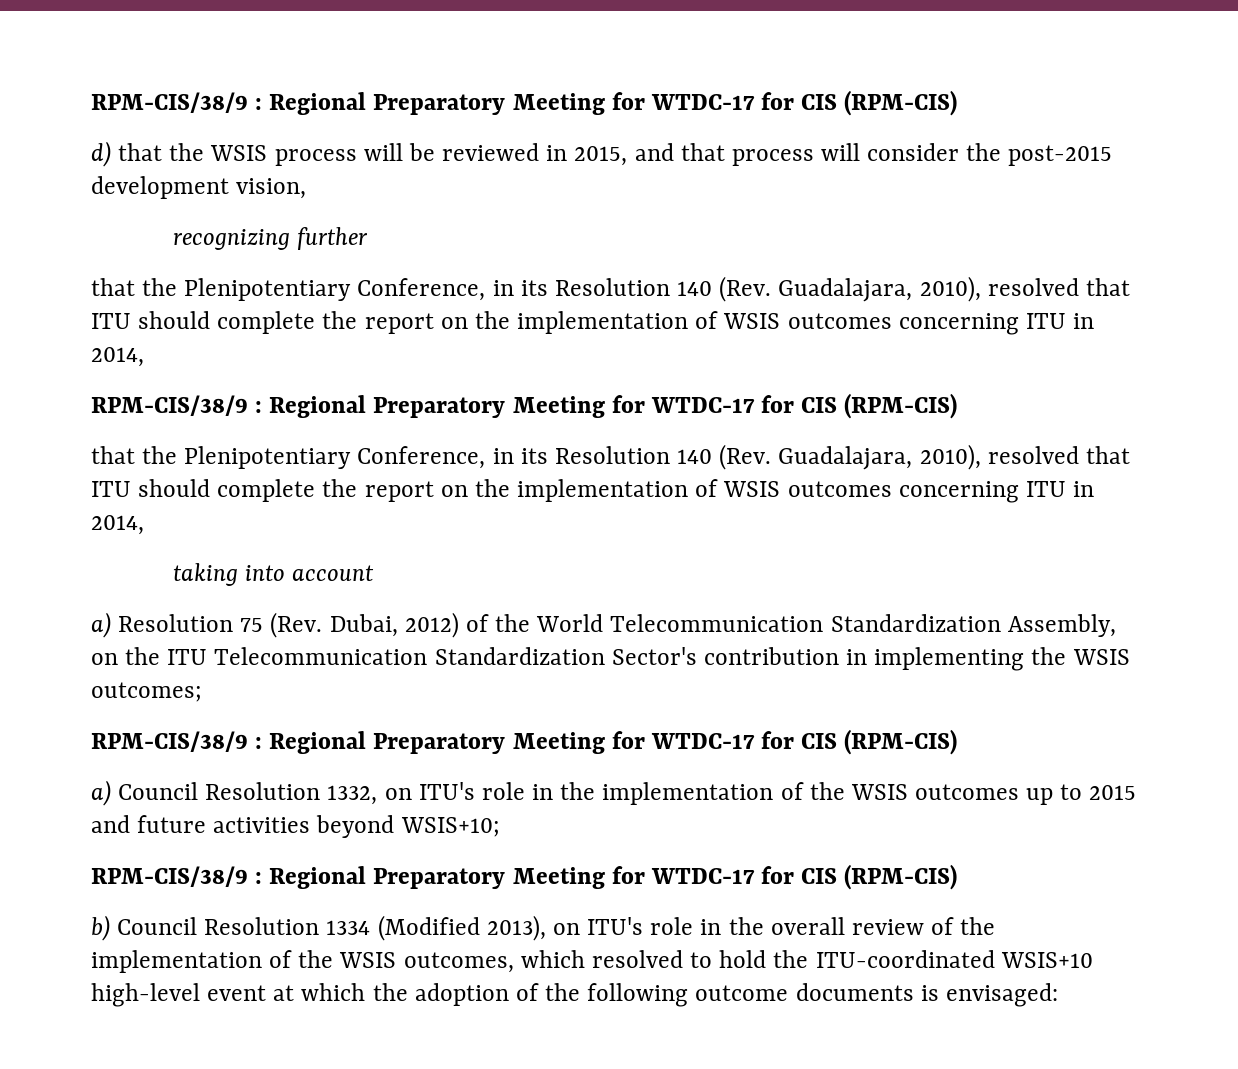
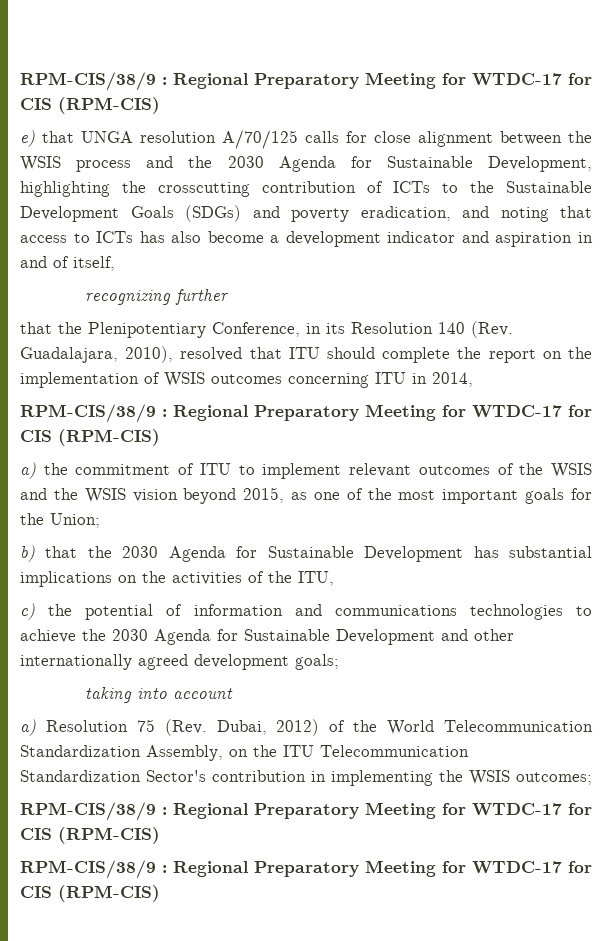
[91,141,1113,167] [91,176,307,199] d) that the WSIS process will be reviewed in 2015, and that process will consider the post-2015 development vision, -> [20,130,592,149] [20,156,592,172] [20,181,592,197] [20,205,592,222] [20,231,593,247] [20,256,115,271] e) that UNGA resolution A/70/125 calls for close alignment between the WSIS process and the 2030 Agenda for Sustainable Development, highlighting the crosscutting contribution of ICTs to the Sustainable Development Goals (SDGs) and poverty eradication, and noting that access to ICTs has also become a development indicator and aspiration in and of itself,
[91,444,1130,470] [91,479,1095,503] [91,515,144,535] that the Plenipotentiary Conference, in its Resolution 140 (Rev. Guadalajara, 2010), resolved that ITU should complete the report on the implementation of WSIS outcomes concerning ITU in 2014, -> [20,462,592,479] [20,487,593,504] [20,513,100,528] [20,545,592,562] [20,571,334,587] [20,603,592,620] [20,629,514,645] [20,654,339,670] a) the commitment of ITU to implement relevant outcomes of the WSIS and the WSIS vision beyond 2015, as one of the most important goals for the Union; // b) that the 2030 Agenda for Sustainable Development has substantial implications on the activities of the ITU, // c) the potential of information and communications technologies to achieve the 2030 Agenda for Sustainable Development and other internationally agreed development goals;
[91,780,1137,806] [91,815,500,838] // a) Council Resolution 1332, on ITU's role in the implementation of the WSIS outcomes up to 2015 and future activities beyond WSIS+10; -> (160, 835) none
[91,915,996,941] [91,950,1093,973] [91,983,1058,1007] // b) Council Resolution 1334 (Modified 2013), on ITU's role in the overall review of the implementation of the WSIS outcomes, which resolved to hold the ITU-coordinated WSIS+10 high-level event at which the adoption of the following outcome documents is envisaged: -> (160, 893) none

